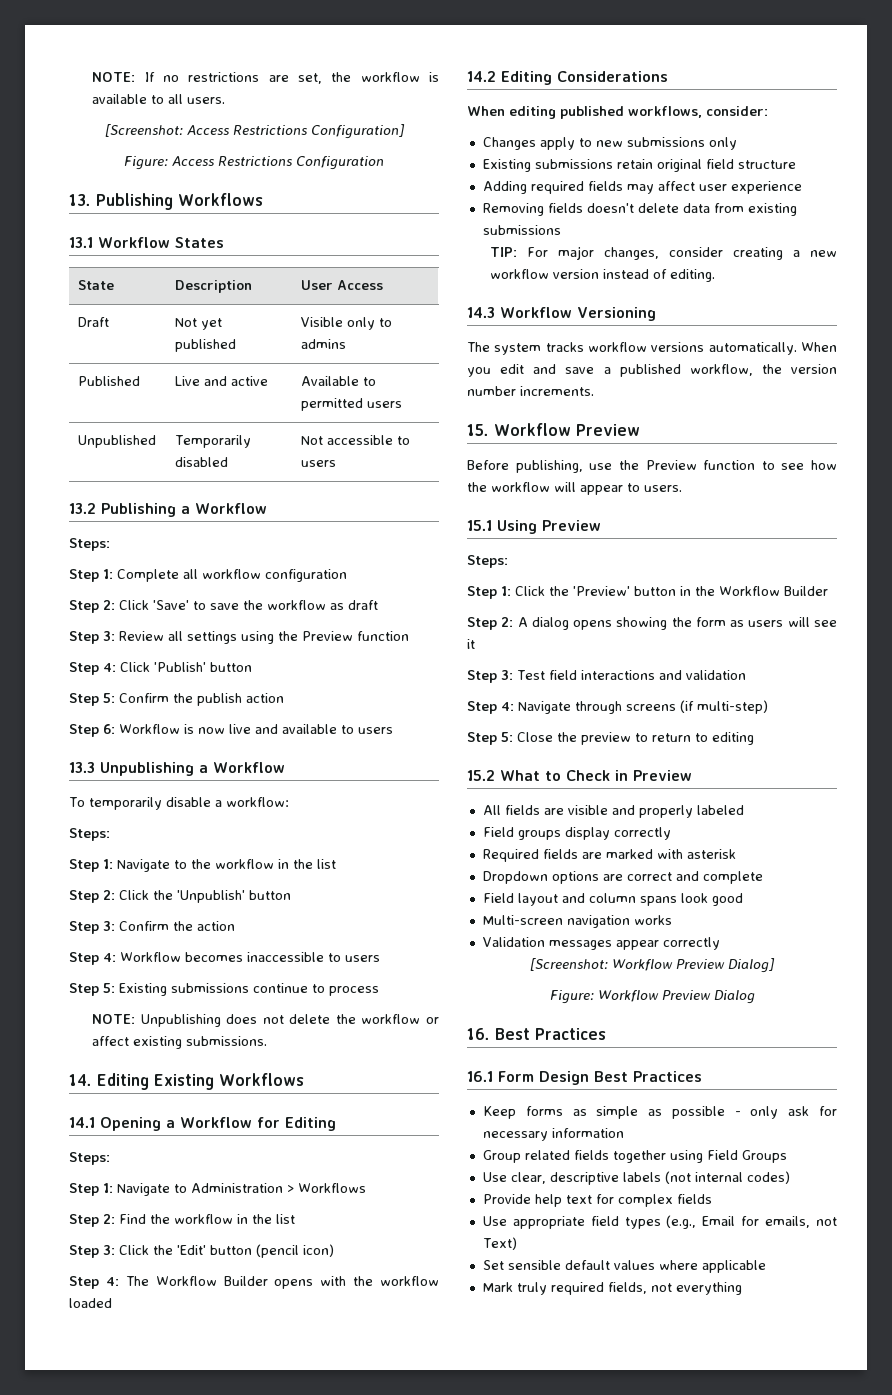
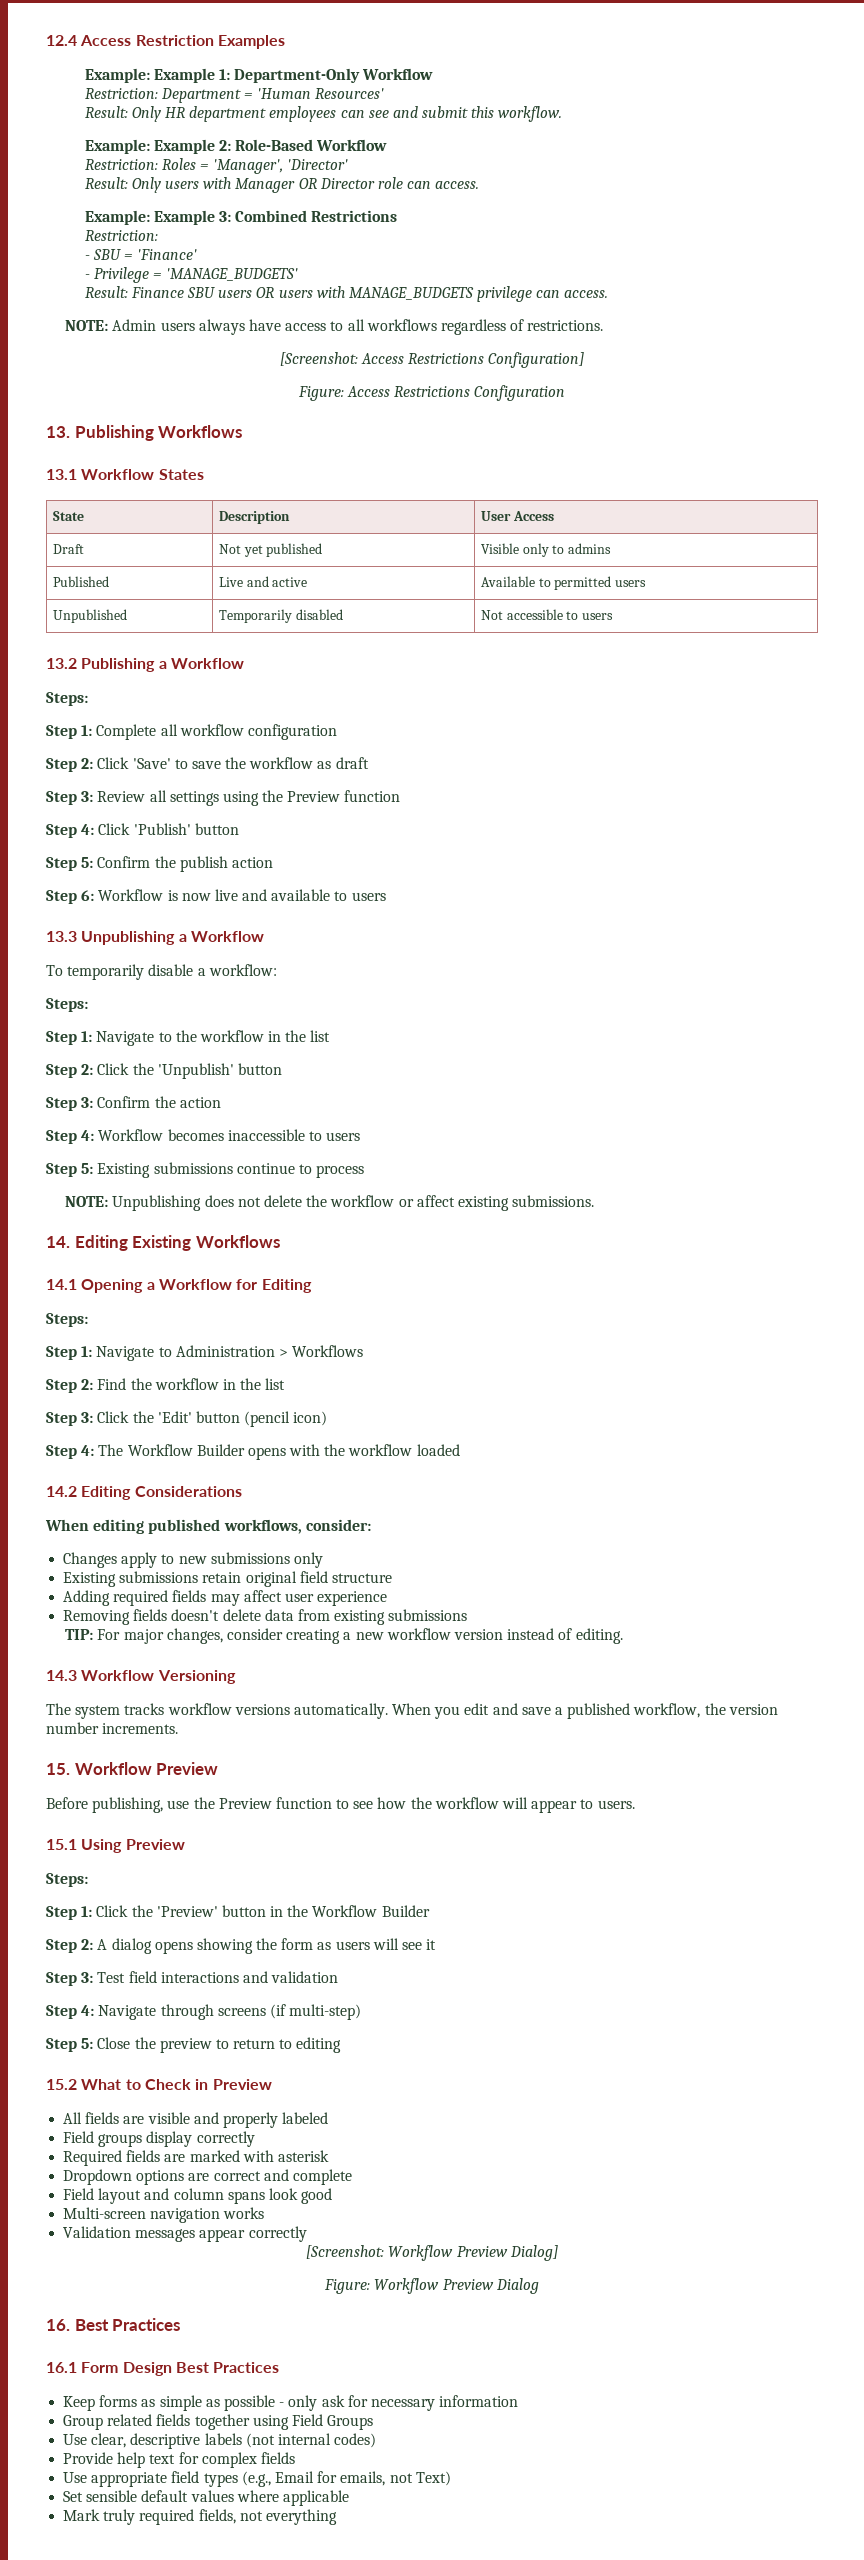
[92,72,439,84] [92,94,226,104] NOTE: If no restrictions are set, the workflow is available to all users. -> [46,35,285,49] [84,68,434,83] [84,88,385,103] [84,106,563,122] [84,139,388,154] [84,158,349,174] [84,177,480,193] [84,210,398,225] [84,230,158,241] [84,249,198,260] [84,267,299,283] [84,286,609,302] [65,319,604,335] 12.4 Access Restriction Examples // Example: Example 1: Department-Only Workflow // Restriction: Department = 'Human Resources' // Result: Only HR department employees can see and submit this workflow. // Example: Example 2: Role-Based Workflow // Restriction: Roles = 'Manager', 'Director' // Result: Only users with Manager OR Director role can access. // Example: Example 3: Combined Restrictions // Restriction: // - SBU = 'Finance' // - Privilege = 'MANAGE_BUDGETS' // Result: Finance SBU users OR users with MANAGE_BUDGETS privilege can access. // NOTE: Admin users always have access to all workflows regardless of restrictions.

